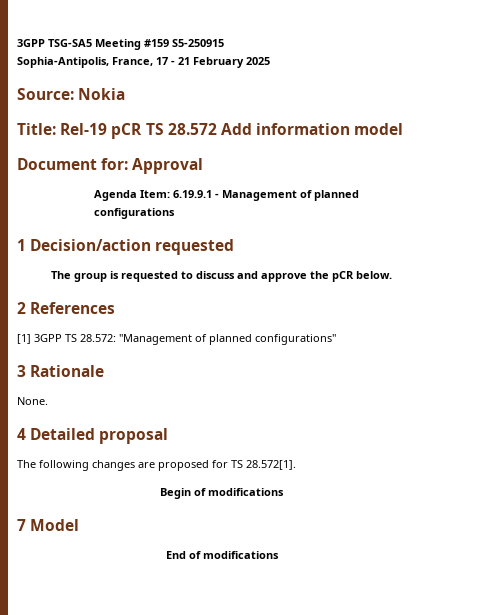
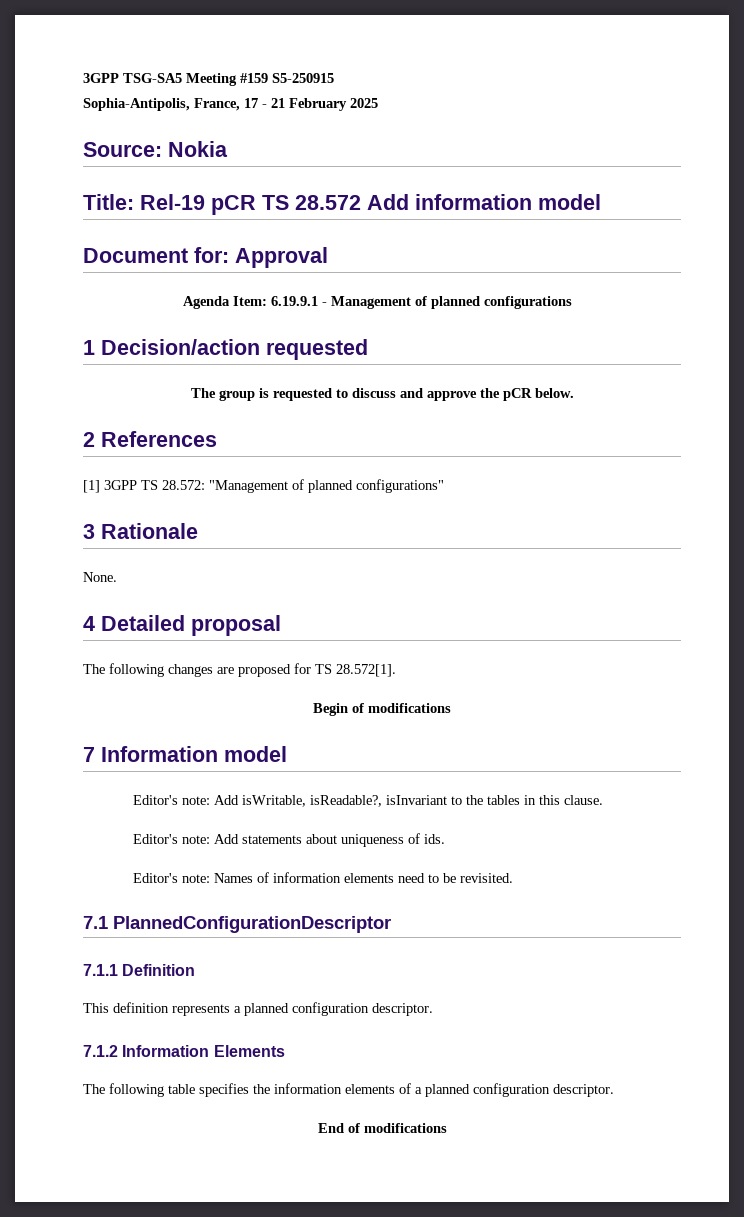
[30,519,80,531] Model -> [101,746,287,762] [133,795,604,807] [133,833,446,847] [133,872,514,883] [83,916,391,933] [83,964,196,976] [83,1002,433,1016] [83,1045,285,1057] [83,1083,614,1097] Information model // Editor's note: Add isWritable, isReadable?, isInvariant to the tables in this clause. // Editor's note: Add statements about uniqueness of ids. // Editor's note: Names of information elements need to be revisited. // 7.1 PlannedConfigurationDescriptor // 7.1.1 Definition // This definition represents a planned configuration descriptor. // 7.1.2 Information Elements // The following table specifies the information elements of a planned configuration descriptor.

